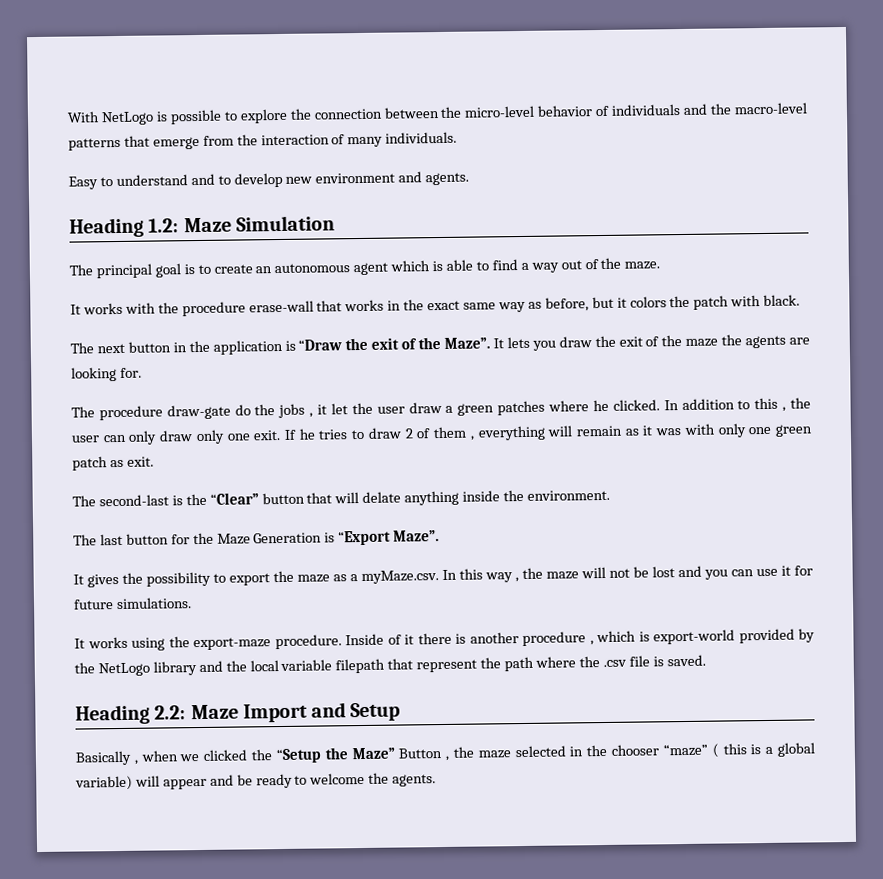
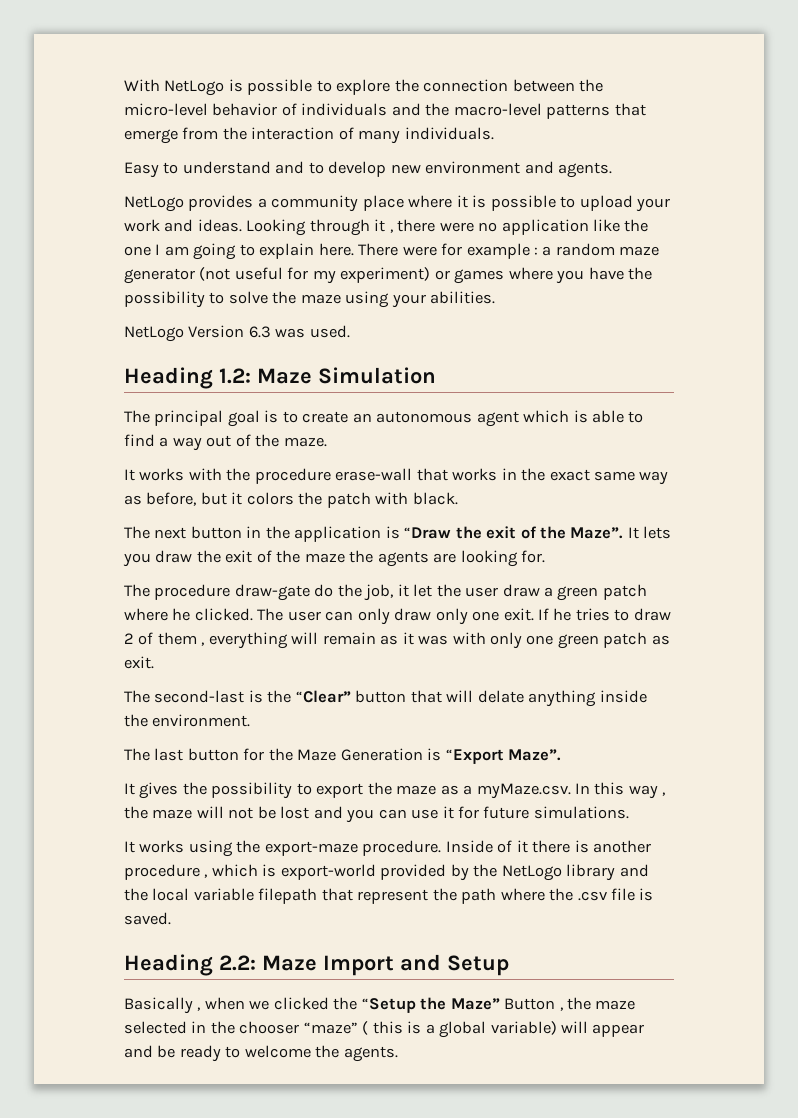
(470, 179) none -> [124,195,671,212] [124,219,649,236] [124,243,660,260] [124,267,653,284] [124,291,496,308] [124,325,350,342] // NetLogo provides a community place where it is possible to upload your work and ideas. Looking through it , there were no application like the one I am going to explain here. There were for example : a random maze generator (not useful for my experiment) or games where you have the possibility to solve the maze using your abilities. // NetLogo Version 6.3 was used.
[278,403,314,419] jobs , -> [364,584,394,601] job,
[497,400,546,416] patches -> [602,584,647,600] patch
[663,397,811,412] In addition to this , the -> [257,608,284,621] The

